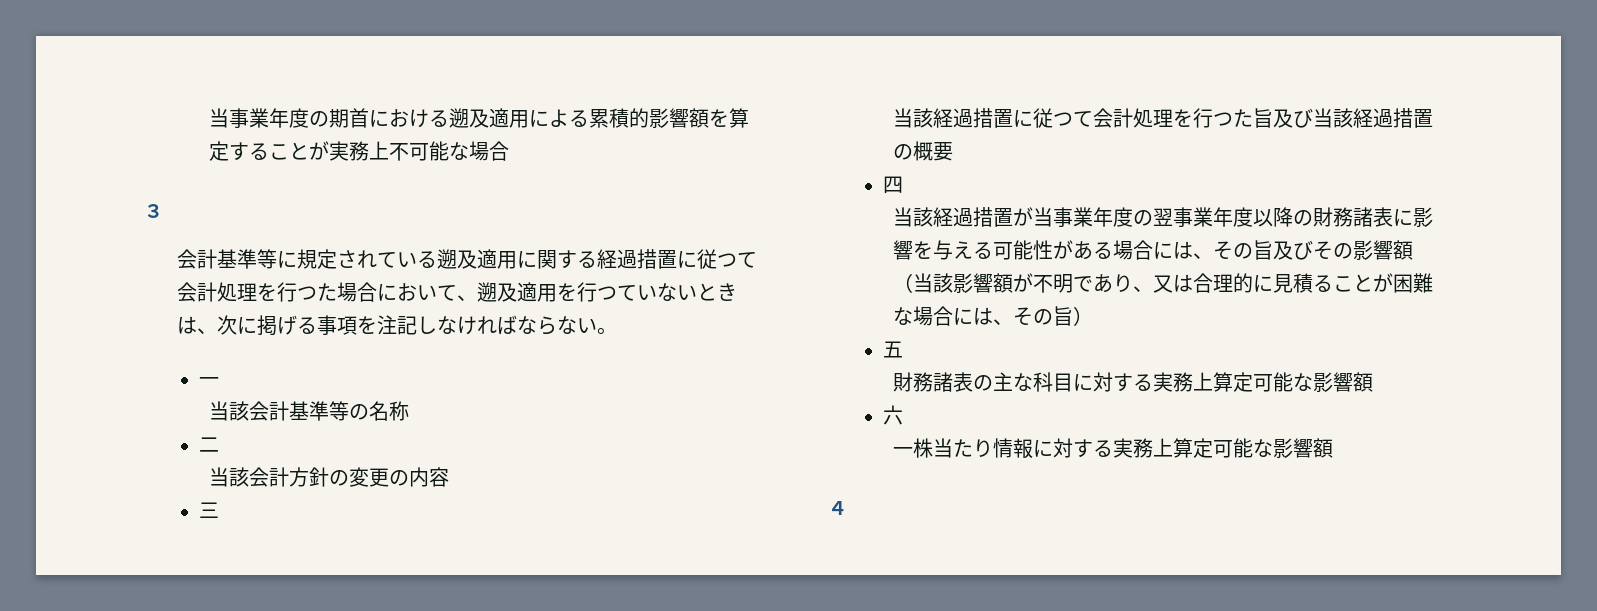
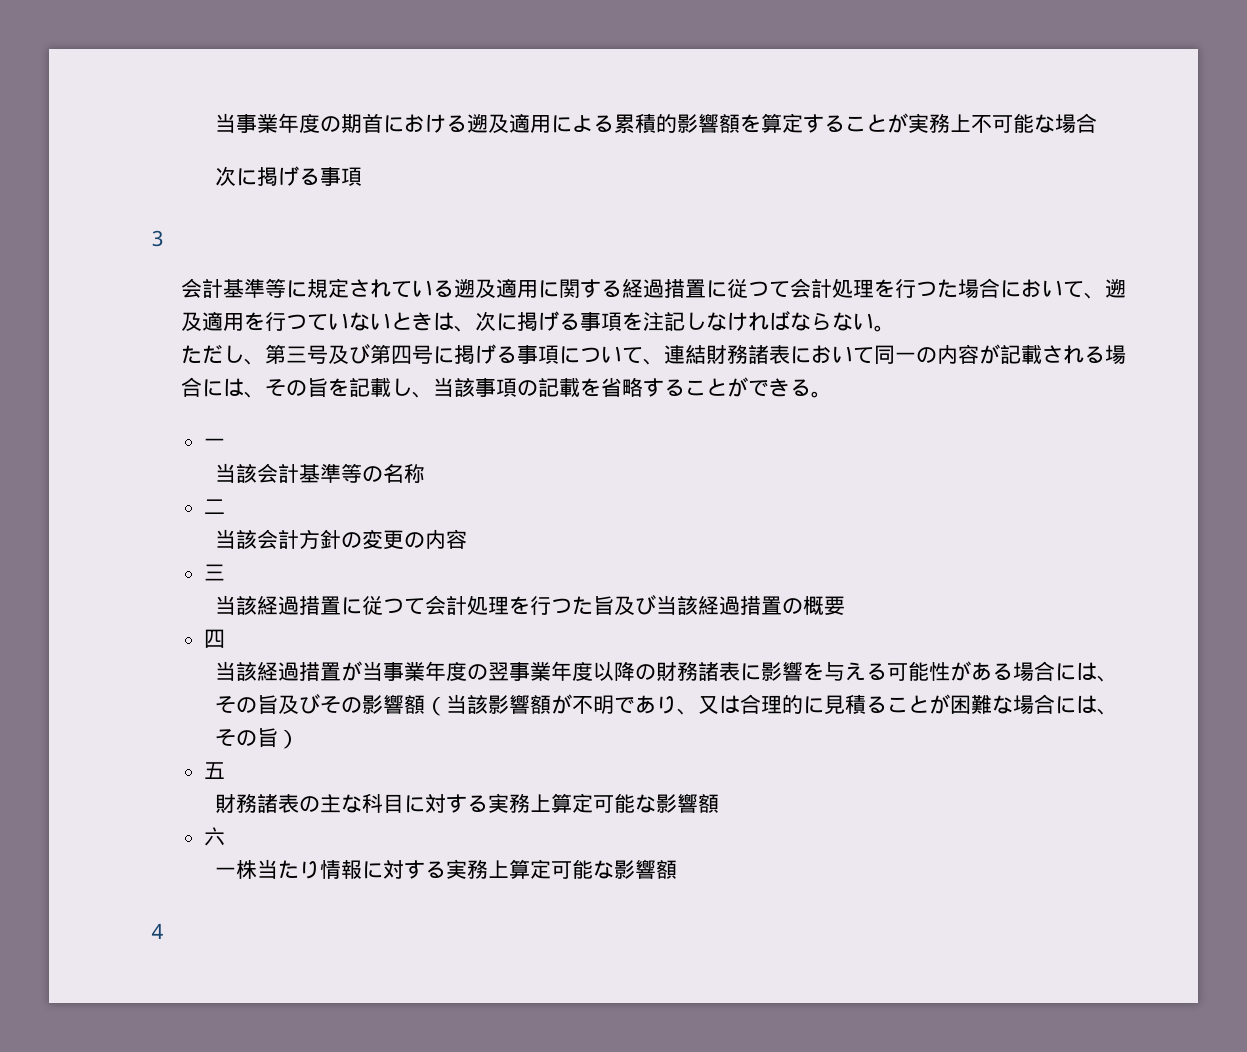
(510, 151) none -> [214,166,362,186] // 次に掲げる事項
(617, 331) none -> [180,344,1126,365] [180,377,832,398] // ただし、第三号及び第四号に掲げる事項について、連結財務諸表において同一の内容が記載される場合には、その旨を記載し、当該事項の記載を省略することができる。

